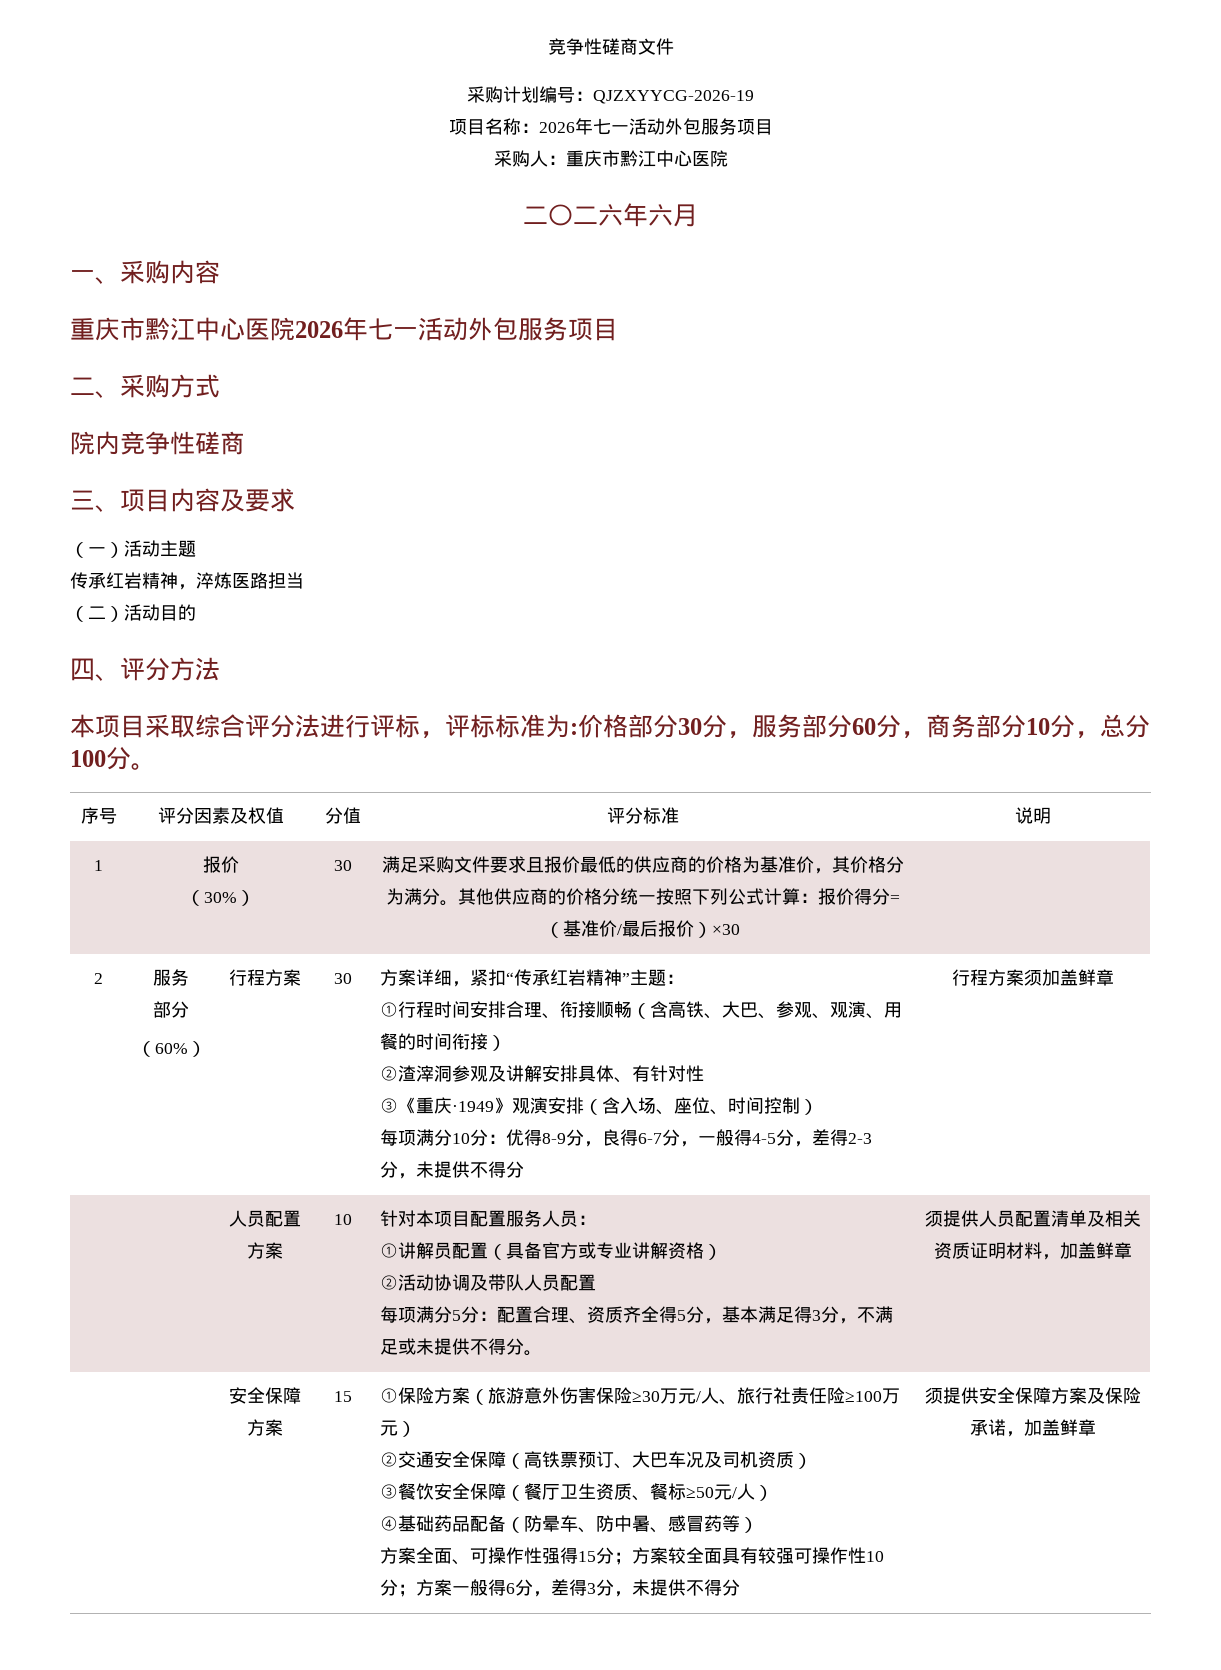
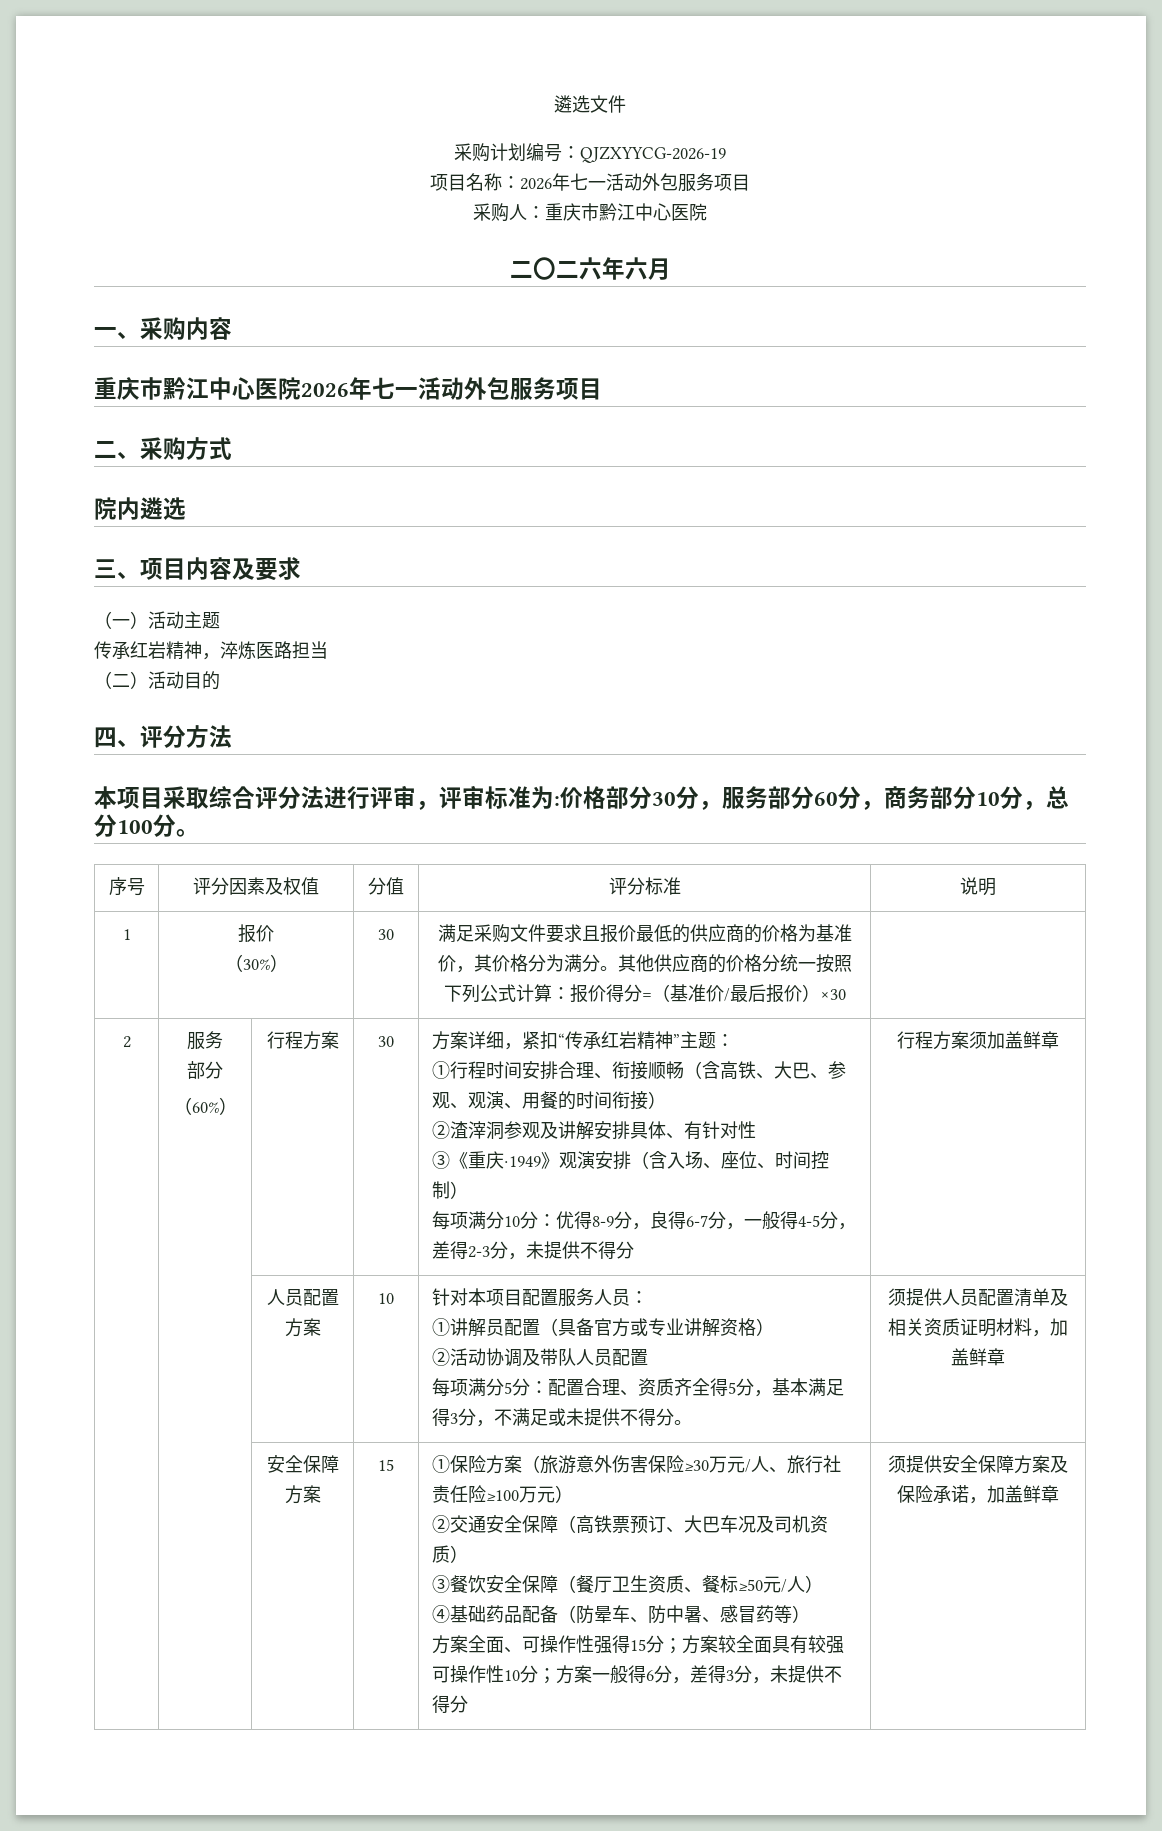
[547,38,638,55] 竞争性磋商 -> [554,95,590,113] 遴选
[120,431,245,455] 竞争性磋商 -> [140,497,186,520] 遴选
[395,714,495,739] 标，评标 -> [393,785,485,810] 审，评审

